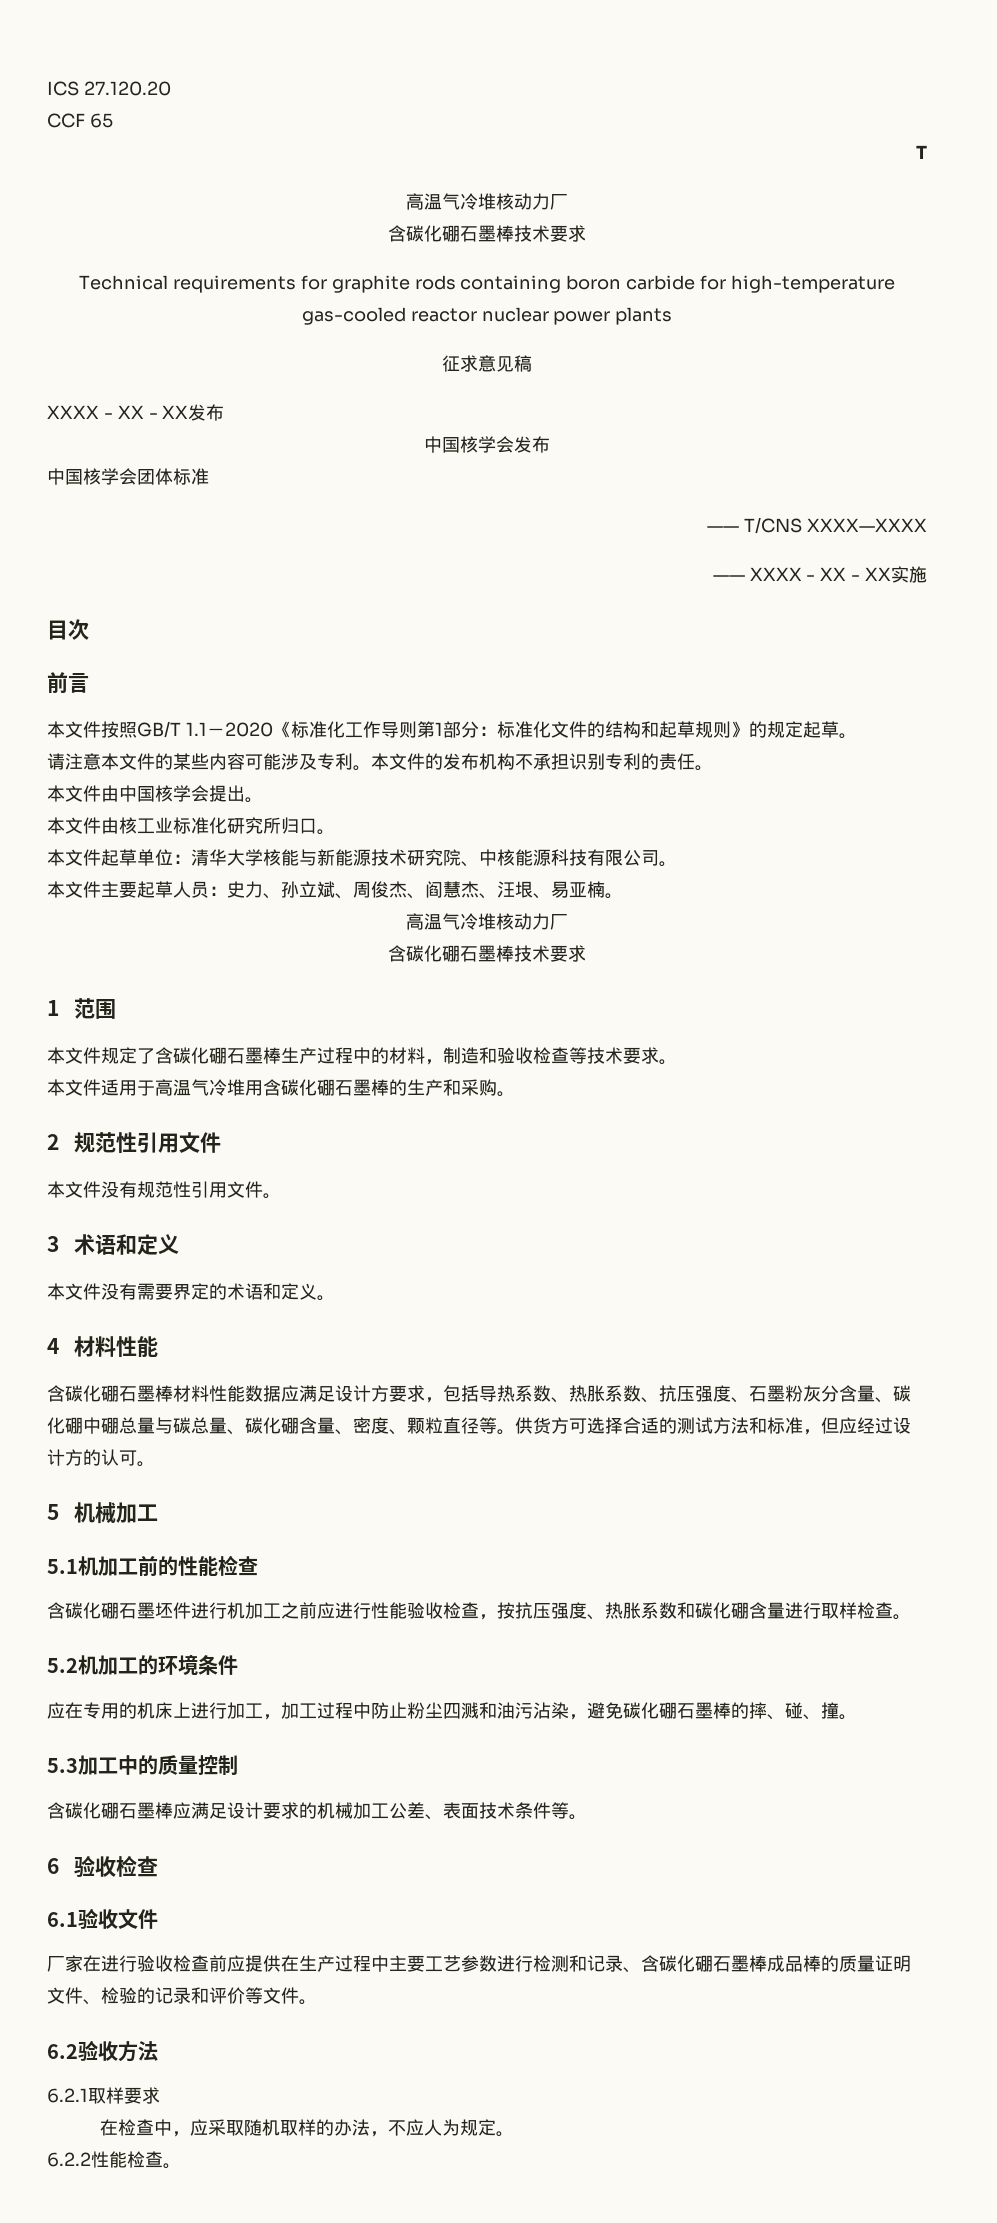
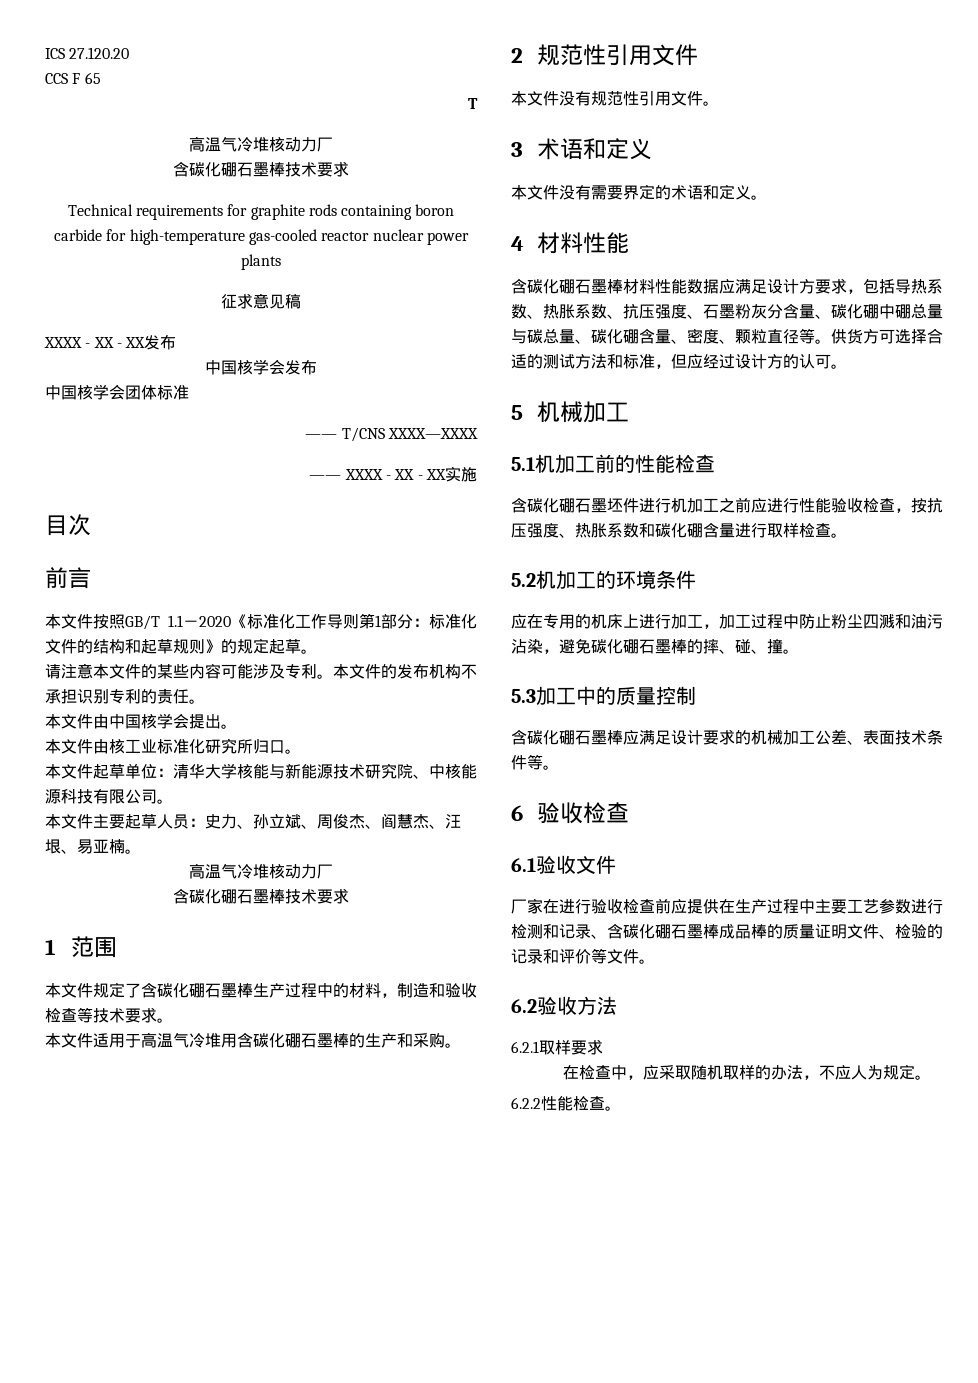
[47,113,85,128] CCF -> [45,73,81,84] CCS F

